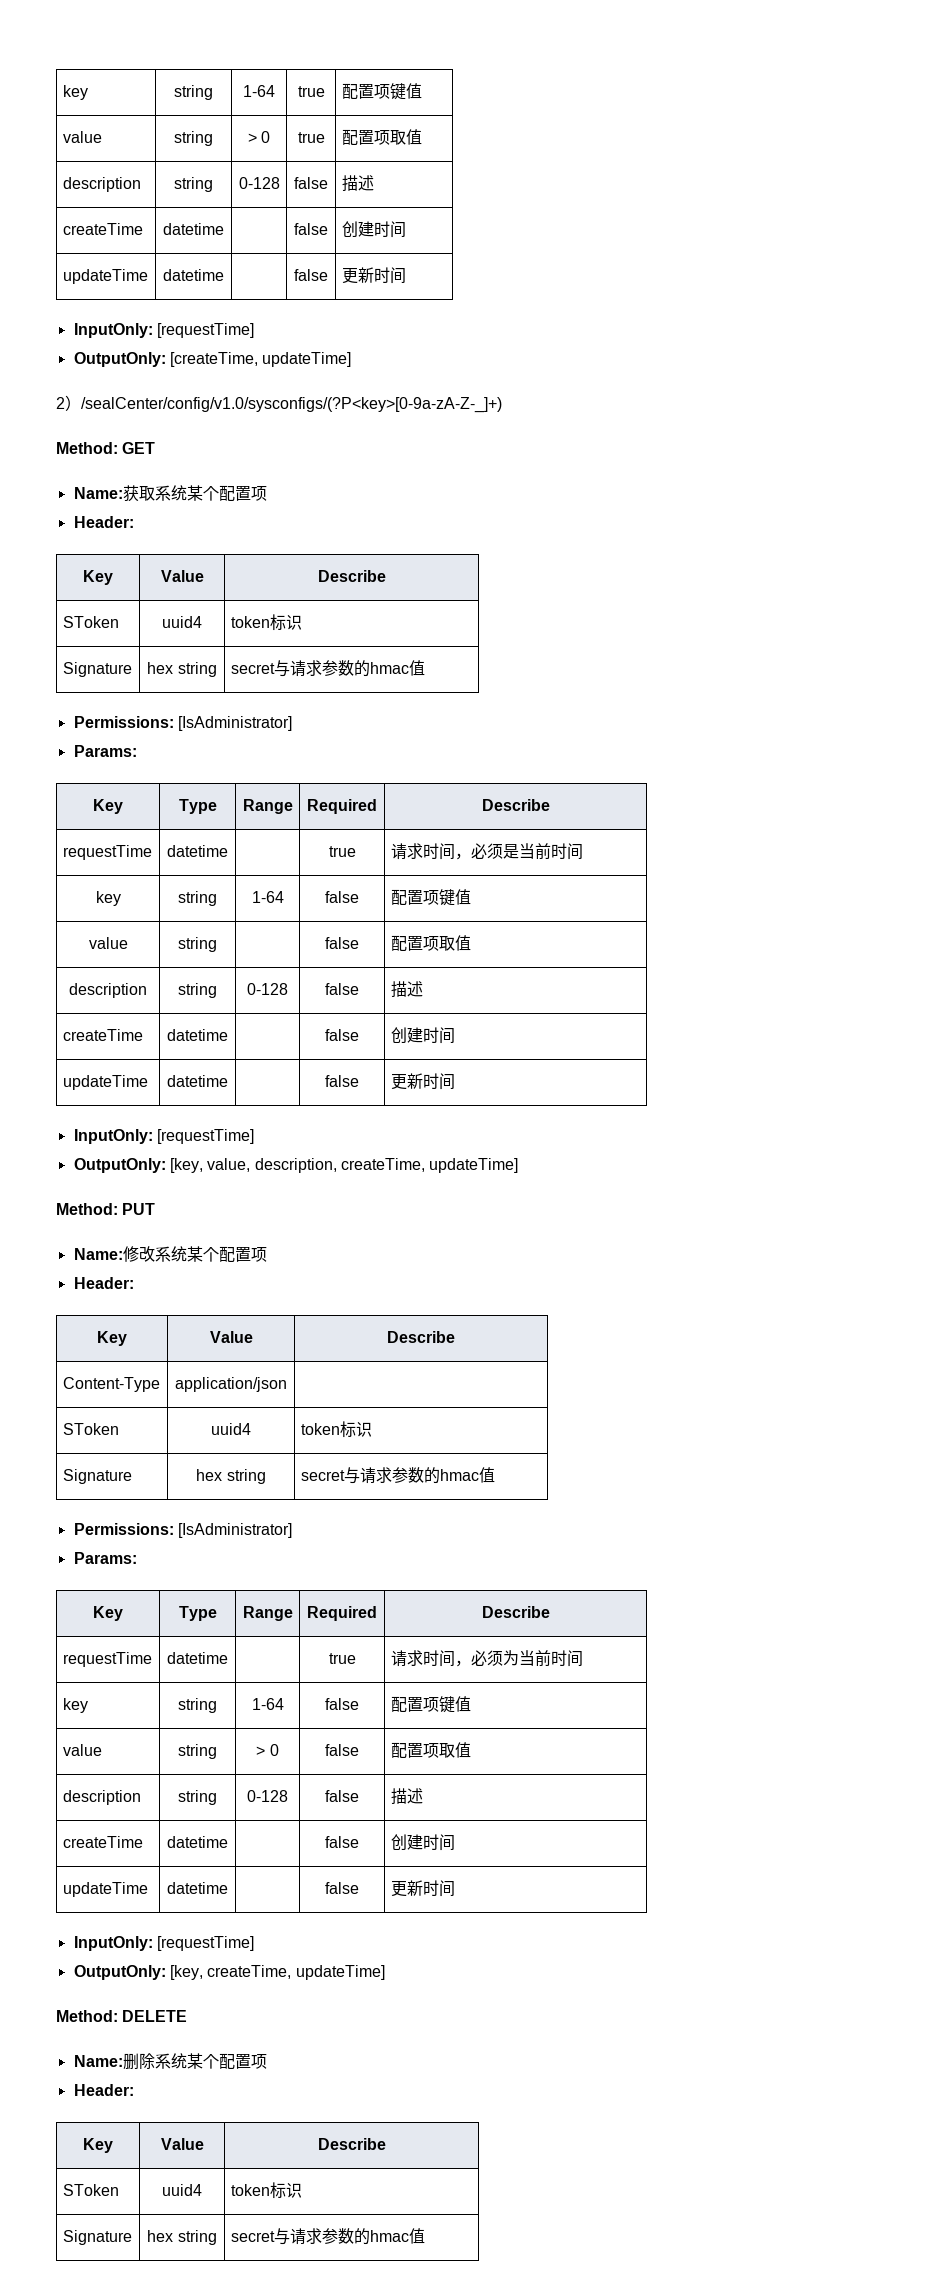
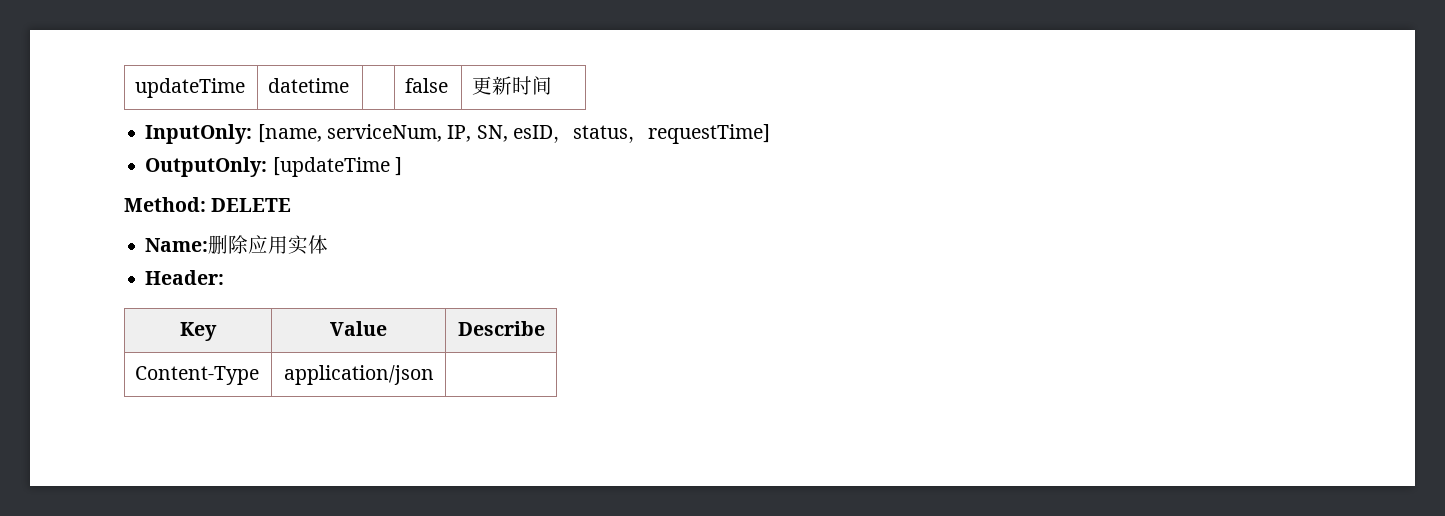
[62,85,88,100] [174,85,213,100] [243,85,275,97] [297,86,325,97] [341,83,422,100] [62,131,102,143] [174,131,213,146] [247,131,271,143] [297,132,325,143] [341,129,422,145] [62,177,141,192] [174,177,213,192] [238,177,280,189] [294,177,328,189] [341,175,374,192] [62,223,143,235] [163,223,224,235] [294,223,328,235] [341,221,406,238] [62,269,148,284] [163,269,224,281] [294,269,328,281] [341,267,406,284] [73,323,254,338] [73,352,352,367] [56,395,502,413] [56,442,156,454] [73,485,267,502] [73,516,134,528] [83,570,113,585] [160,570,204,582] [317,570,386,582] [62,616,119,628] [162,616,202,628] [230,614,302,631] [62,662,132,677] [147,662,217,677] [230,660,425,677] [73,716,292,731] [73,745,137,757] [93,799,123,814] [178,799,217,814] [242,799,293,814] [307,799,377,814] [481,799,550,811] [62,845,152,860] [167,845,228,857] [328,846,356,857] [390,843,583,860] [95,891,121,906] [178,891,217,906] [251,891,284,903] [325,891,359,903] [390,889,471,906] [88,937,128,949] [178,937,217,952] [325,937,359,949] [390,935,471,951] [69,983,147,998] [178,983,217,998] [247,983,288,995] [325,983,359,995] [390,981,423,998] [62,1029,143,1041] [167,1029,228,1041] [325,1029,359,1041] [390,1027,455,1044] [62,1075,148,1090] [167,1075,228,1087] [325,1075,359,1087] [390,1073,455,1090] [73,1129,254,1144] [73,1158,519,1173] [56,1203,156,1215] [73,1246,267,1262] key | string | 1-64 | true | 配置项键值 // value | string | > 0 | true | 配置项取值 // description | string | 0-128 | false | 描述 // createTime | datetime | | false | 创建时间 // updateTime | datetime | | false | 更新时间 // InputOnly: [requestTime] // OutputOnly: [createTime, updateTime] // 2）/sealCenter/config/v1.0/sysconfigs/(?P<key>[0-9a-zA-Z-_]+) // Method: GET // Name:获取系统某个配置项 // Header: // Key | Value | Describe // SToken | uuid4 | token标识 // Signature | hex string | secret与请求参数的hmac值 // Permissions: [IsAdministrator] // Params: // Key | Type | Range | Required | Describe // requestTime | datetime | | true | 请求时间，必须是当前时间 // key | string | 1-64 | false | 配置项键值 // value | string | | false | 配置项取值 // description | string | 0-128 | false | 描述 // createTime | datetime | | false | 创建时间 // updateTime | datetime | | false | 更新时间 // InputOnly: [requestTime] // OutputOnly: [key, value, description, createTime, updateTime] // Method: PUT // Name:修改系统某个配置项 -> [135,78,246,98] [268,78,350,93] [405,78,449,93] [472,76,553,95] [145,124,770,144] [145,157,402,177] [124,197,292,212] [145,235,329,255] updateTime | datetime | | false | 更新时间 // InputOnly: [name, serviceNum, IP, SN, esID，status，requestTime] // OutputOnly: [updateTime ] // Method: DELETE // Name:删除应用实体
[62,1423,119,1435] [211,1423,251,1435] [300,1421,372,1438] [62,1469,132,1484] [196,1469,266,1484] [300,1467,495,1484] [73,1523,292,1538] [73,1552,137,1564] [93,1606,123,1621] [178,1606,217,1621] [242,1606,293,1621] [307,1606,377,1621] [481,1606,550,1618] [62,1652,152,1667] [167,1652,228,1664] [328,1653,356,1664] [390,1650,583,1667] [62,1698,88,1713] [178,1698,217,1713] [251,1698,284,1710] [325,1698,359,1710] [390,1696,471,1713] [62,1744,102,1756] [178,1744,217,1759] [256,1744,279,1756] [325,1744,359,1756] [390,1742,471,1758] [62,1790,141,1805] [178,1790,217,1805] [247,1790,288,1802] [325,1790,359,1802] [390,1788,423,1805] [62,1836,143,1848] [167,1836,228,1848] [325,1836,359,1848] [390,1834,455,1851] [62,1882,148,1897] [167,1882,228,1894] [325,1882,359,1894] [390,1880,455,1897] [73,1936,254,1951] [73,1965,385,1980] [56,2010,188,2022] [73,2053,267,2070] [73,2084,134,2096] [83,2138,113,2153] [160,2138,204,2150] [317,2138,386,2150] [62,2184,119,2196] [162,2184,202,2196] [230,2182,302,2199] [62,2230,132,2245] [147,2230,217,2245] [230,2228,425,2245] // SToken | uuid4 | token标识 // Signature | hex string | secret与请求参数的hmac值 // Permissions: [IsAdministrator] // Params: // Key | Type | Range | Required | Describe // requestTime | datetime | | true | 请求时间，必须为当前时间 // key | string | 1-64 | false | 配置项键值 // value | string | > 0 | false | 配置项取值 // description | string | 0-128 | false | 描述 // createTime | datetime | | false | 创建时间 // updateTime | datetime | | false | 更新时间 // InputOnly: [requestTime] // OutputOnly: [key, createTime, updateTime] // Method: DELETE // Name:删除系统某个配置项 // Header: // Key | Value | Describe // SToken | uuid4 | token标识 // Signature | hex string | secret与请求参数的hmac值 -> (434, 375) none

